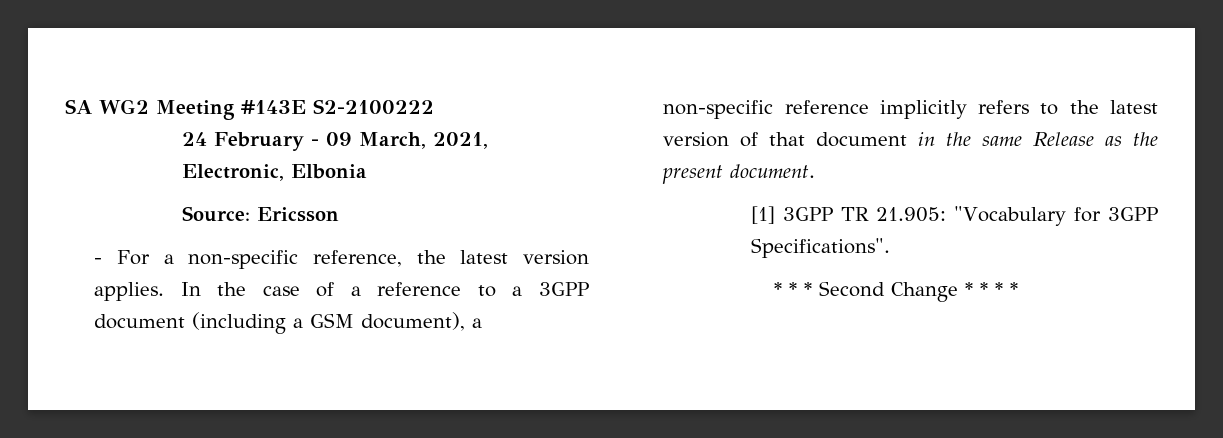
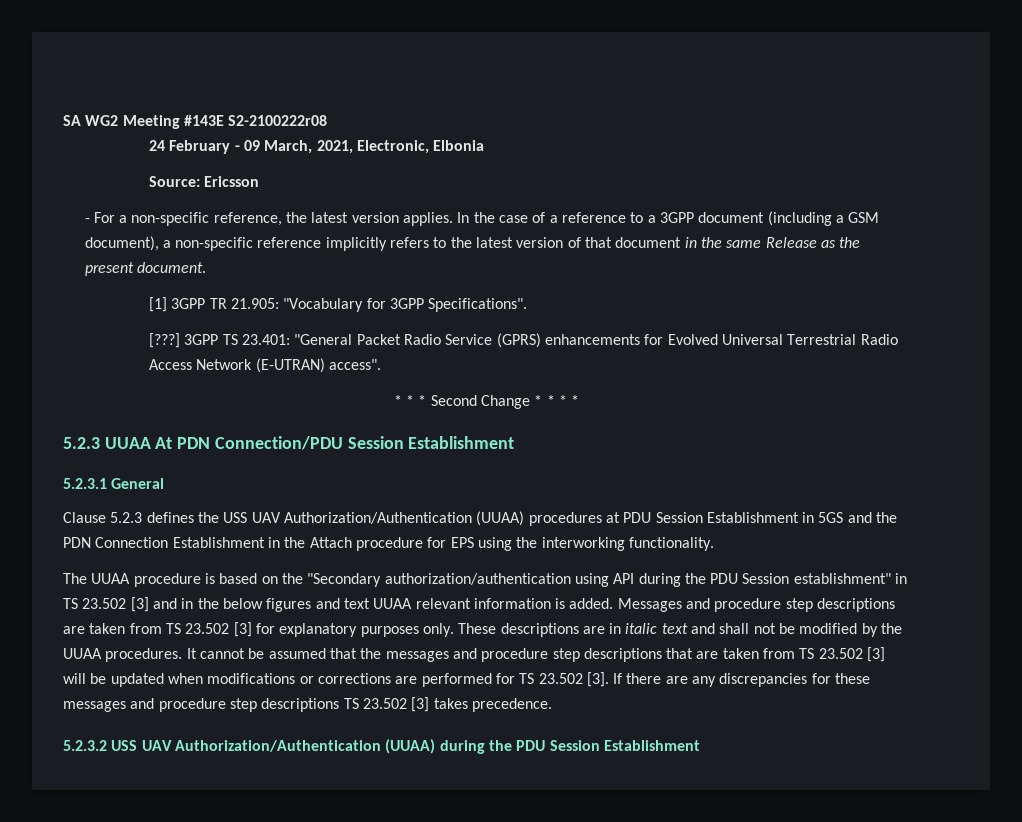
[313,99,434,114] S2-2100222 -> [228,115,328,126] S2-2100222r08
(890, 248) none -> [149,333,898,348] [149,358,382,373] // [???] 3GPP TS 23.401: "General Packet Radio Service (GPRS) enhancements for Evolved Universal Terrestrial Radio Access Network (E-UTRAN) access".
(1018, 289) none -> [63,436,515,450] [63,478,165,489] [63,511,898,526] [63,537,714,551] [63,573,908,587] [63,597,896,612] [63,622,903,637] [63,647,886,662] [63,672,871,687] [63,697,552,712] [63,739,700,754] // 5.2.3 UUAA At PDN Connection/PDU Session Establishment // 5.2.3.1 General // Clause 5.2.3 defines the USS UAV Authorization/Authentication (UUAA) procedures at PDU Session Establishment in 5GS and the PDN Connection Establishment in the Attach procedure for EPS using the interworking functionality. // The UUAA procedure is based on the "Secondary authorization/authentication using API during the PDU Session establishment" in TS 23.502 [3] and in the below figures and text UUAA relevant information is added. Messages and procedure step descriptions are taken from TS 23.502 [3] for explanatory purposes only. These descriptions are in italic text and shall not be modified by the UUAA procedures. It cannot be assumed that the messages and procedure step descriptions that are taken from TS 23.502 [3] will be updated when modifications or corrections are performed for TS 23.502 [3]. If there are any discrepancies for these messages and procedure step descriptions TS 23.502 [3] takes precedence. // 5.2.3.2 USS UAV Authorization/Authentication (UUAA) during the PDU Session Establishment

